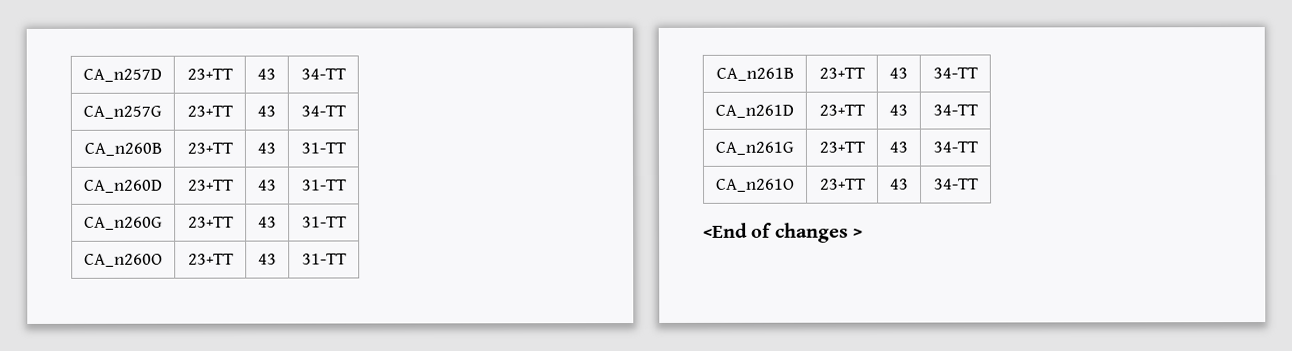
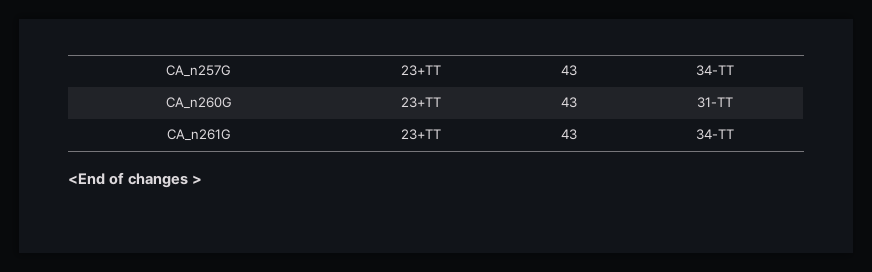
[83,68,162,82] [186,68,233,80] [257,68,276,80] [300,68,346,80] CA_n257D | 23+TT | 43 | 34-TT // -> (166, 71) none
[83,142,162,156] [186,142,233,154] [257,142,276,154] [300,142,346,154] [84,179,163,193] [187,179,234,191] [258,179,277,191] [301,179,347,191] [84,216,163,230] [187,216,234,228] [258,216,277,228] [301,216,347,228] [84,253,163,267] [187,253,234,265] [258,253,277,265] [301,253,347,265] [715,67,794,81] [818,67,865,79] [889,67,908,79] [932,67,978,79] [715,104,794,118] [818,104,865,116] [889,104,908,116] [932,104,978,116] CA_n260B | 23+TT | 43 | 31-TT // CA_n260D | 23+TT | 43 | 31-TT // CA_n260G | 23+TT | 43 | 31-TT // CA_n260O | 23+TT | 43 | 31-TT // CA_n261B | 23+TT | 43 | 34-TT // CA_n261D | 23+TT | 43 | 34-TT -> [165,97,232,109] [400,97,441,108] [561,97,577,108] [696,97,733,108] CA_n260G | 23+TT | 43 | 31-TT
[716,178,795,192] [819,178,866,190] [890,178,909,190] [933,178,979,190] // CA_n261O | 23+TT | 43 | 34-TT -> (734, 134) none

